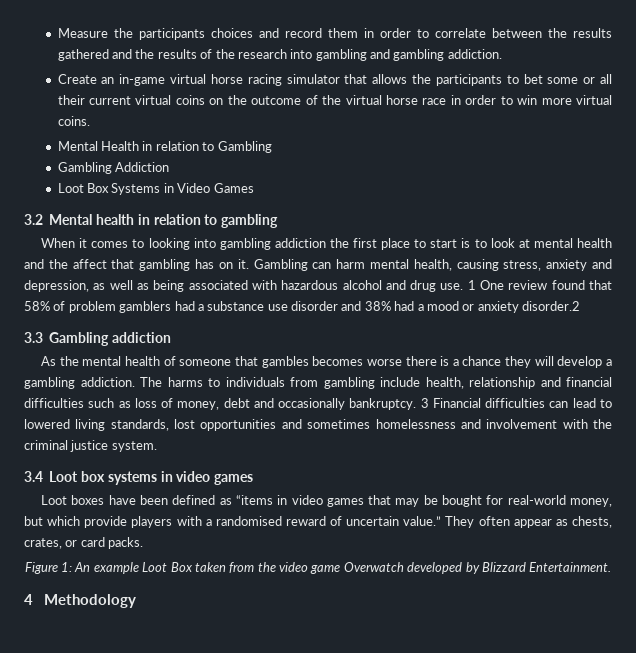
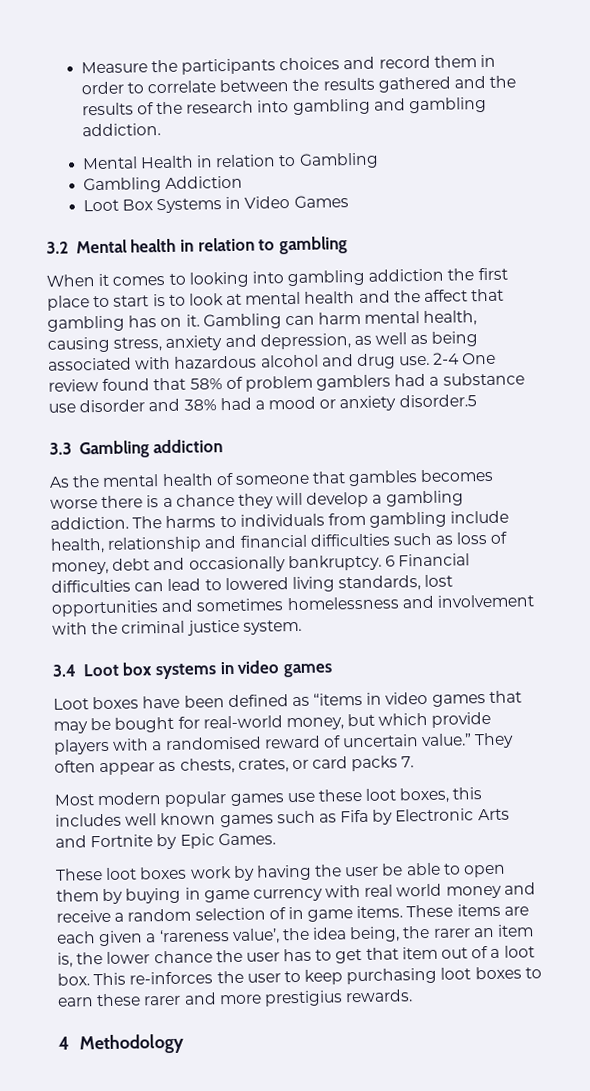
[57,74,613,86] [57,95,613,105] [57,116,90,126] // Create an in-game virtual horse racing simulator that allows the participants to bet some or all their current virtual coins on the outcome of the virtual horse race in order to win more virtual coins. -> (161, 130) none
[467,280,476,290] 1 -> [433,352,461,365] 2-4
[522,301,580,311] disorder.2 -> [398,394,477,408] disorder.5
[420,398,429,408] 3 -> [384,555,395,567] 6
[108,537,144,549] [24,562,612,574] packs. // Figure 1: An example Loot Box taken from the video game Overwatch developed by Blizzard Entertainment. -> [351,755,415,772] [54,787,483,808] [55,808,510,828] [55,832,276,850] [55,862,507,882] [56,882,536,905] [56,903,529,923] [56,924,535,947] [57,945,535,968] [57,966,542,986] [57,989,414,1007] packs 7. // Most modern popular games use these loot boxes, this includes well known games such as Fifa by Electronic Arts and Fortnite by Epic Games. // These loot boxes work by having the user be able to open them by buying in game currency with real world money and receive a random selection of in game items. These items are each given a ‘rareness value’, the idea being, the rarer an item is, the lower chance the user has to get that item out of a loot box. This re-inforces the user to keep purchasing loot boxes to earn these rarer and more prestigius rewards.

